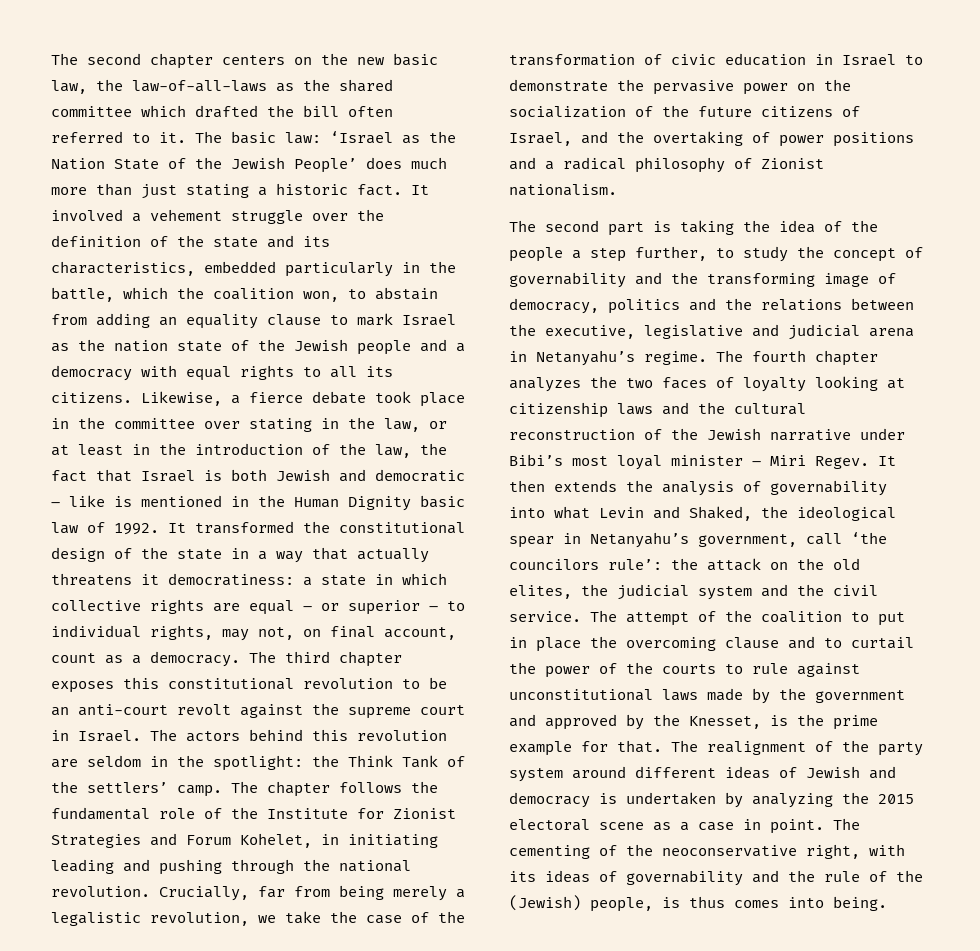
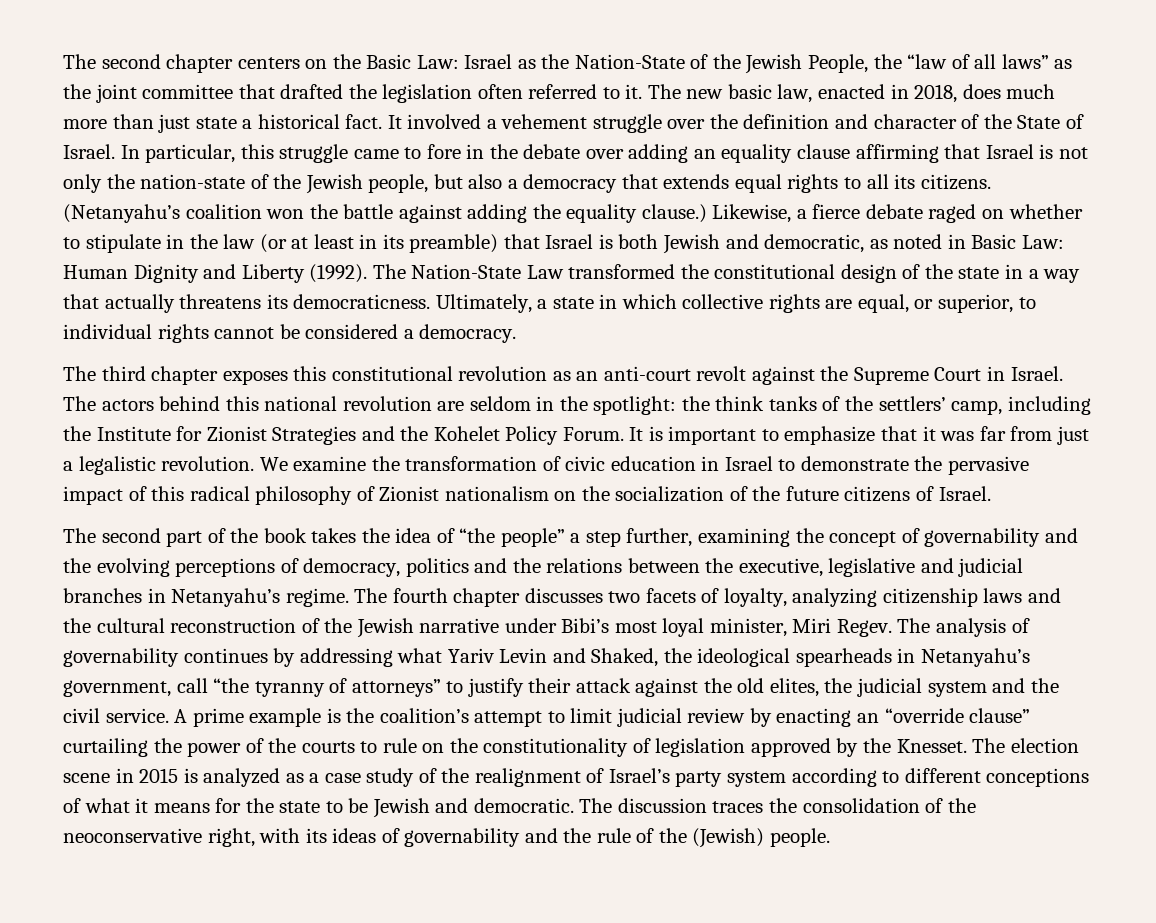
[357,53,438,66] [51,79,393,94] [51,105,186,117] new basic law, the law-of-all-laws as the shared committee which -> [366,54,1073,74] [63,84,275,103] Basic Law: Israel as the Nation-State of the Jewish People, the “law of all laws” as the joint committee that
[303,105,339,117] bill -> [382,84,473,103] legislation
[231,131,456,144] [51,157,357,173] basic law: ‘Israel as the Nation State of the Jewish People’ -> [686,84,958,103] new basic law, enacted in 2018,
[186,183,348,198] stating a historic -> [195,114,340,129] state a historical
[150,235,330,248] [51,261,456,277] [51,287,438,302] [51,313,456,329] [51,339,465,355] [51,365,177,381] of the state and its characteristics, embedded particularly in the battle, which the coalition won, to abstain from adding an equality clause to mark Israel as the nation state of the Jewish people and a democracy with -> [835,114,1084,129] [63,144,1088,163] [63,174,730,194] and character of the State of Israel. In particular, this struggle came to fore in the debate over adding an equality clause affirming that Israel is not only the nation-state of the Jewish people, but also a democracy that extends
[141,391,465,407] [51,417,447,432] [51,443,447,458] [51,470,87,482] Likewise, a fierce debate took place in the committee over stating in the law, or at least in the introduction of the law, the fact -> [63,204,1083,223] [63,234,499,253] (Netanyahu’s coalition won the battle against adding the equality clause.) Likewise, a fierce debate raged on whether to stipulate in the law (or at least in its preamble)
[375,469,465,482] [51,495,465,511] [51,522,186,535] democratic – like is mentioned in the Human Dignity basic law of 1992. It -> [764,234,1064,253] [63,264,564,283] democratic, as noted in Basic Law: Human Dignity and Liberty (1992). The Nation-State Law
[141,573,294,586] it democratiness: -> [266,294,532,313] its democraticness. Ultimately,
[249,600,465,615] [51,625,456,641] [51,653,123,664] equal – or superior – to individual rights, may not, on final account, count as -> [857,294,1036,313] [63,324,399,343] equal, or superior, to individual rights cannot be considered
(240, 659) none -> (517, 333) //
[402,677,447,689] to be -> [552,371,571,381] as
[348,705,465,719] supreme court -> [853,367,982,385] Supreme Court
(348, 735) none -> [264,396,338,411] national
[348,755,438,768] Think Tank -> [715,396,817,411] think tanks
[177,781,438,797] [51,807,222,820] camp. The chapter follows the fundamental role of -> [951,396,1091,415] camp, including
[186,833,438,848] [51,859,411,875] [51,885,465,901] [51,911,429,926] Forum Kohelet, in initiating leading and pushing through the national revolution. Crucially, far from being merely a legalistic revolution, we take the case of -> [400,426,1089,445] [63,456,367,475] the Kohelet Policy Forum. It is important to emphasize that it was far from just a legalistic revolution. We examine
[743,83,788,95] power -> [63,486,549,505] impact of this radical philosophy of Zionist nationalism
[509,131,914,147] [509,157,824,173] [509,184,617,196] Israel, and the overtaking of power positions and a radical philosophy of Zionist nationalism. -> [938,486,991,501] Israel.
[653,220,734,235] is taking -> [207,528,357,543] of the book takes
[851,220,878,232] [509,247,563,262] the people -> [459,528,565,547] “the people”
[716,246,788,262] to study -> [698,528,791,547] examining
[707,273,869,287] transforming image -> [96,558,276,577] evolving perceptions
[869,328,914,337] arena -> [63,588,142,603] branches
[509,376,905,392] analyzes the two faces of loyalty looking at -> [524,588,878,607] discusses two facets of loyalty, analyzing
[671,455,896,469] [509,480,887,496] [509,506,590,519] minister – Miri Regev. It then extends the analysis of governability into what -> [709,618,1030,637] [63,648,494,667] minister, Miri Regev. The analysis of governability continues by addressing what Yariv
[509,536,554,548] spear -> [795,648,892,667] spearheads
[851,532,887,544] [509,558,788,571] ‘the councilors rule’: the attack on -> [213,678,699,697] “the tyranny of attorneys” to justify their attack against
[590,610,905,626] [509,636,914,652] The attempt of the coalition to put in place the overcoming clause and to curtail -> [174,708,1031,727] [63,738,148,757] A prime example is the coalition’s attempt to limit judicial review by enacting an “override clause” curtailing
[797,663,860,677] [509,688,905,704] [509,714,878,730] [509,740,923,756] [509,766,896,782] [509,792,914,808] [509,818,860,834] [509,845,590,859] against unconstitutional laws made by the government and approved by the Knesset, is the prime example for that. The realignment of the party system around different ideas of Jewish and democracy is undertaken by analyzing the 2015 electoral scene as a case in point. The cementing -> [422,738,1079,757] [63,768,1090,787] [63,798,920,818] on the constitutionality of legislation approved by the Knesset. The election scene in 2015 is analyzed as a case study of the realignment of Israel’s party system according to different conceptions of what it means for the state to be Jewish and democratic. The discussion traces the consolidation
[590,896,887,912] people, is thus comes into being. -> [769,828,830,847] people.

